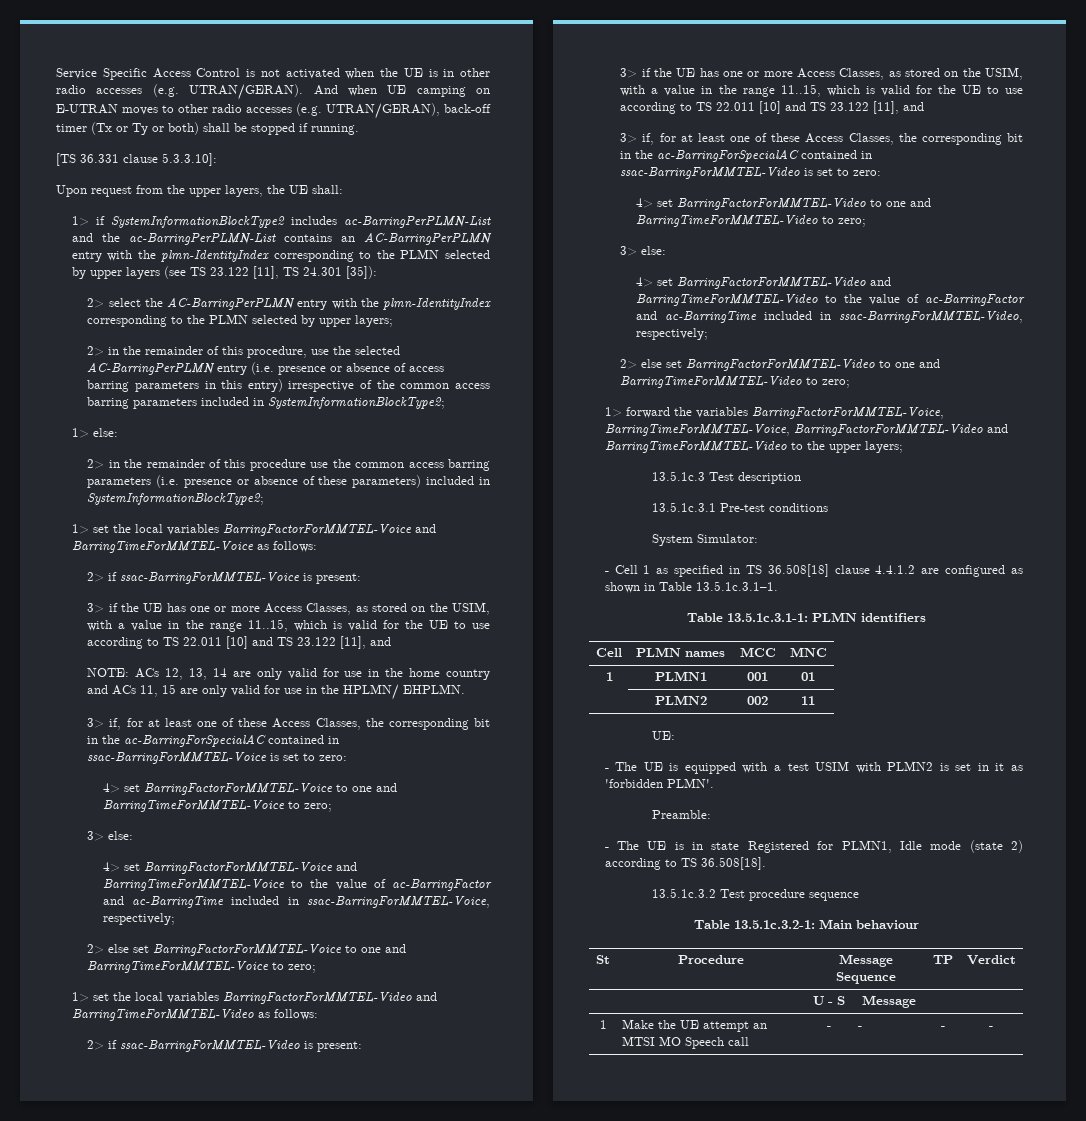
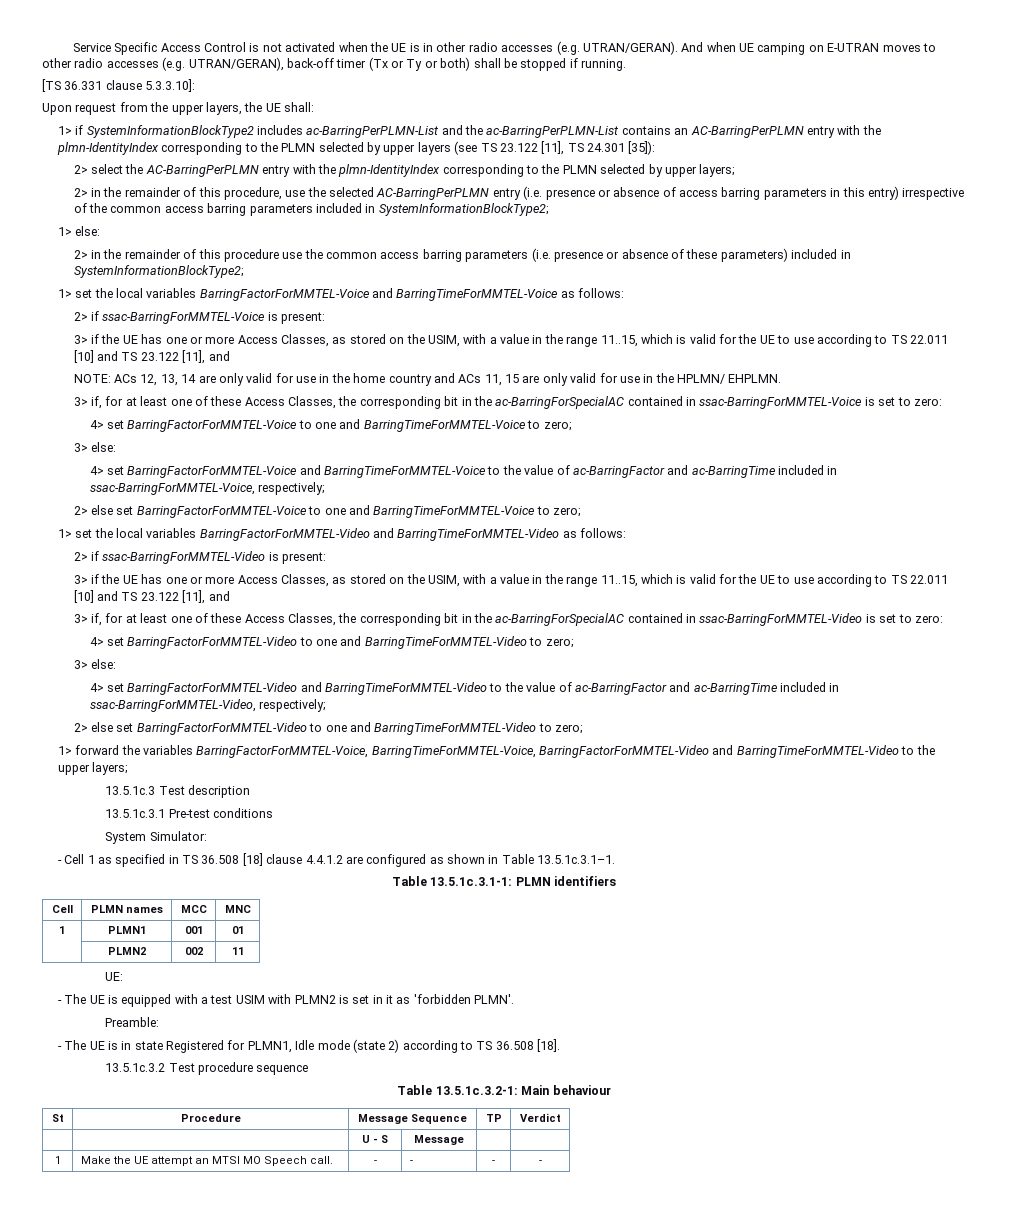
[767,564,829,577] 36.508[18] -> [201,853,263,866] 36.508 [18]
[700,857,766,870] 36.508[18]. -> [495,1039,561,1052] 36.508 [18].
[728,1037,750,1046] call -> [309,1156,333,1164] call.

